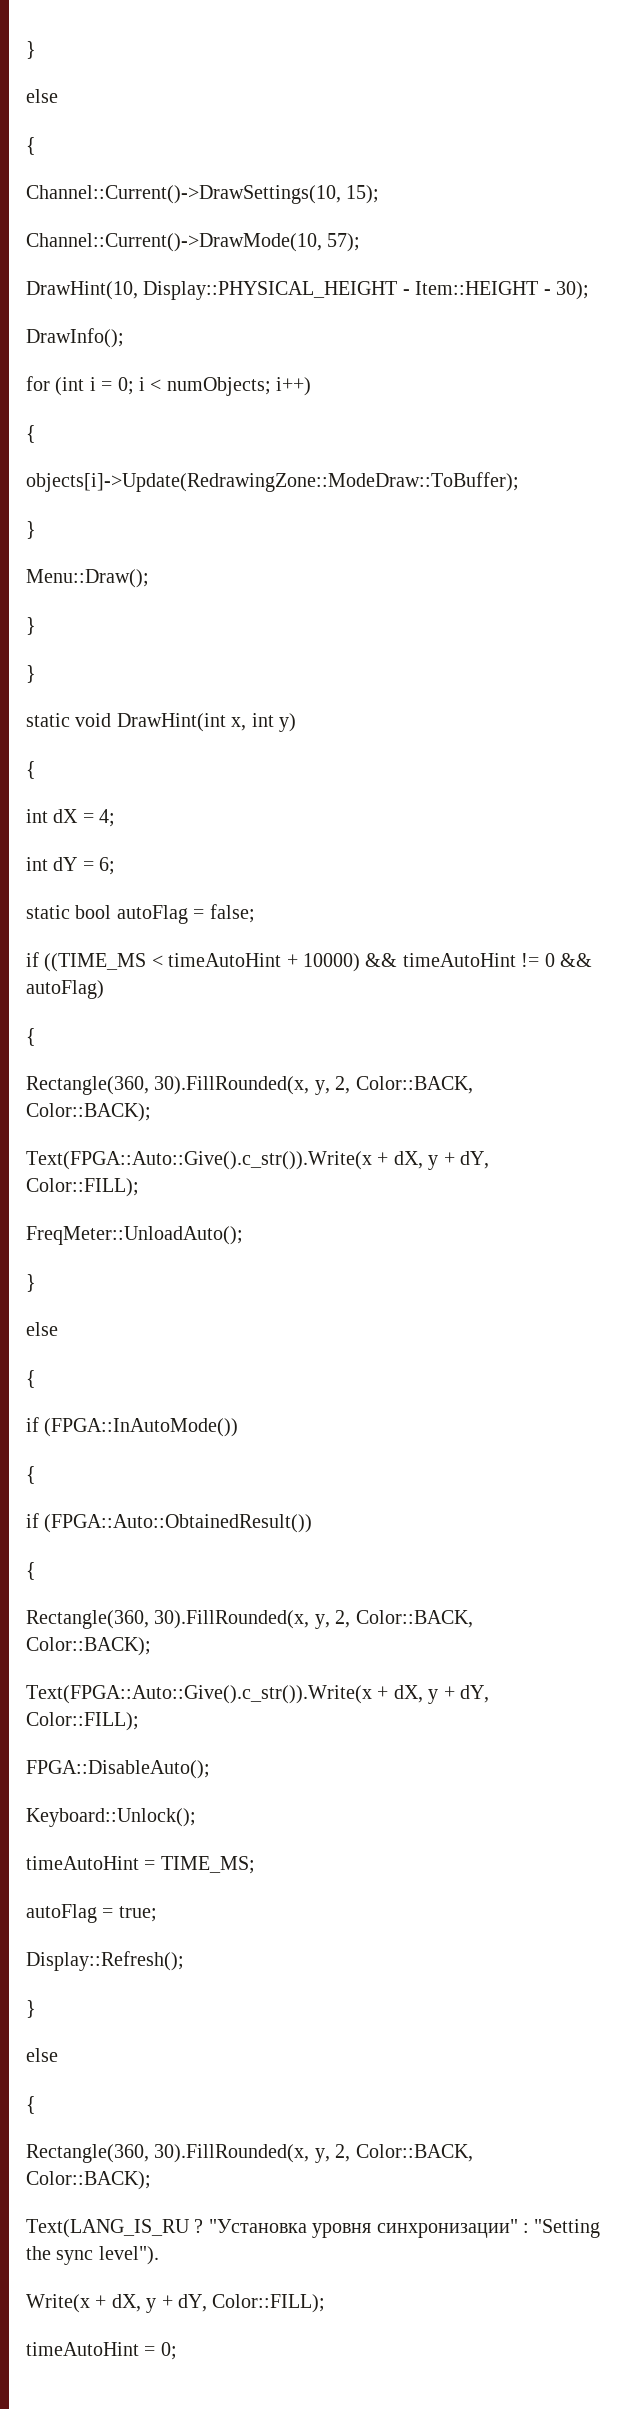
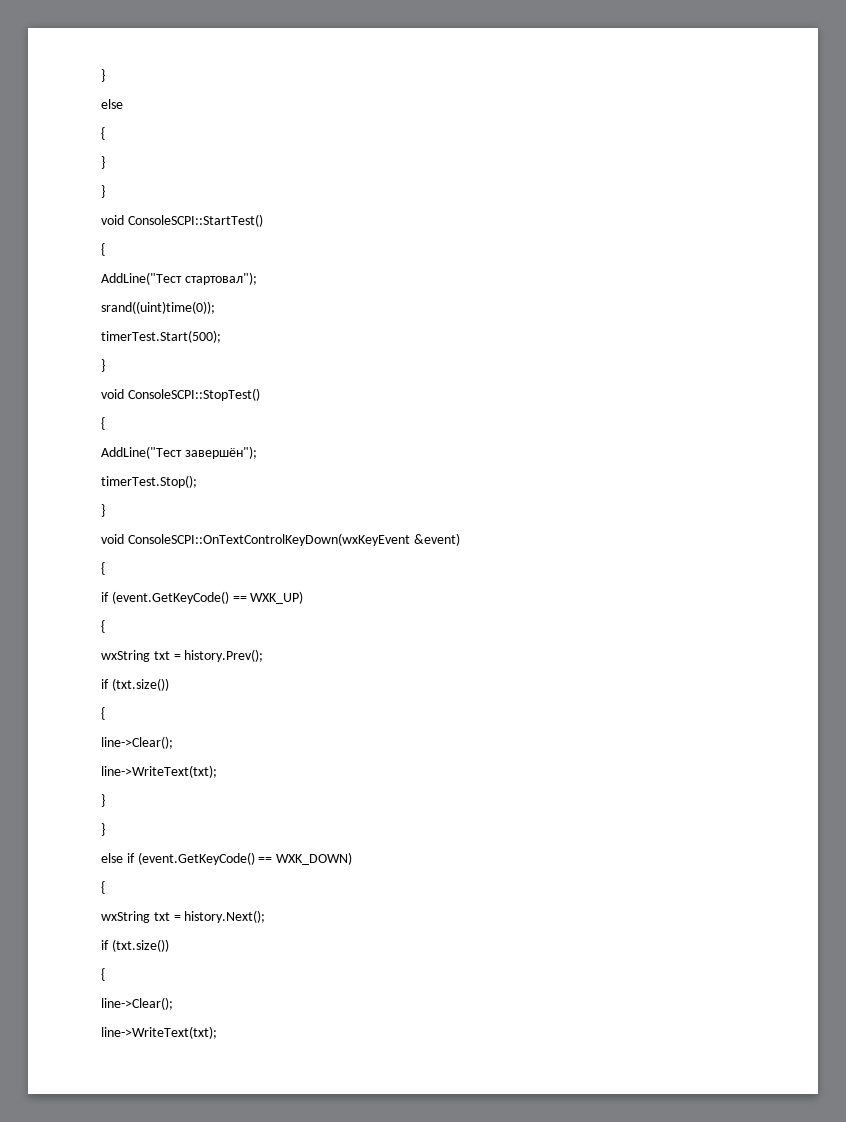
[26,41,36,59] [26,89,58,103] [26,137,36,155] [26,185,380,204] [26,233,361,252] [26,281,589,300] [26,328,124,348] [26,376,312,396] [26,425,36,443] [26,472,519,492] [26,521,36,539] [26,569,149,588] [26,617,36,635] [26,665,36,683] [26,713,296,732] [26,761,36,779] [26,809,116,827] [26,857,116,875] [26,904,255,924] [26,952,592,972] [26,980,104,999] [26,1028,36,1046] [26,1076,473,1095] [26,1103,151,1122] [26,1151,489,1170] [26,1178,139,1197] [26,1226,243,1245] [26,1274,36,1292] [26,1322,58,1336] [26,1370,36,1388] [26,1417,239,1437] [26,1466,36,1484] [26,1513,313,1533] [26,1562,36,1580] [26,1610,473,1629] [26,1637,151,1656] [26,1685,489,1704] [26,1712,139,1731] [26,1760,210,1779] [26,1808,196,1827] [26,1856,255,1874] [26,1904,157,1923] [26,1951,184,1971] [26,2000,36,2018] [26,2048,58,2062] [26,2096,36,2114] [26,2144,473,2163] [26,2171,151,2190] [26,2219,601,2238] [26,2246,159,2265] [26,2294,326,2313] [26,2342,177,2360] } // else // { // Channel::Current()->DrawSettings(10, 15); // Channel::Current()->DrawMode(10, 57); // DrawHint(10, Display::PHYSICAL_HEIGHT - Item::HEIGHT - 30); // DrawInfo(); // for (int i = 0; i < numObjects; i++) // { // objects[i]->Update(RedrawingZone::ModeDraw::ToBuffer); // } // Menu::Draw(); // } // } // static void DrawHint(int x, int y) // { // int dX = 4; // int dY = 6; // static bool autoFlag = false; // if ((TIME_MS < timeAutoHint + 10000) && timeAutoHint != 0 && autoFlag) // { // Rectangle(360, 30).FillRounded(x, y, 2, Color::BACK, Color::BACK); // Text(FPGA::Auto::Give().c_str()).Write(x + dX, y + dY, Color::FILL); // FreqMeter::UnloadAuto(); // } // else // { // if (FPGA::InAutoMode()) // { // if (FPGA::Auto::ObtainedResult()) // { // Rectangle(360, 30).FillRounded(x, y, 2, Color::BACK, Color::BACK); // Text(FPGA::Auto::Give().c_str()).Write(x + dX, y + dY, Color::FILL); // FPGA::DisableAuto(); // Keyboard::Unlock(); // timeAutoHint = TIME_MS; // autoFlag = true; // Display::Refresh(); // } // else // { // Rectangle(360, 30).FillRounded(x, y, 2, Color::BACK, Color::BACK); // Text(LANG_IS_RU ? "Установка уровня синхронизации" : "Setting the sync level"). // Write(x + dX, y + dY, Color::FILL); // timeAutoHint = 0; -> [101,69,105,82] [101,99,123,109] [101,127,105,140] [101,156,105,169] [101,185,105,198] [101,214,263,227] [101,243,105,256] [101,272,257,285] [101,301,215,314] [101,330,221,343] [101,359,105,372] [101,388,260,401] [101,417,105,430] [101,446,257,459] [101,475,197,488] [101,504,105,517] [101,533,460,546] [101,562,105,575] [101,591,304,604] [101,620,105,633] [101,649,264,662] [101,678,169,691] [101,707,105,720] [101,736,173,749] [101,765,217,778] [101,794,105,807] [101,823,105,836] [101,852,353,865] [101,881,105,894] [101,910,266,923] [101,939,169,952] [101,968,105,981] [101,997,173,1010] [101,1026,217,1039] } // else // { // } // } // void ConsoleSCPI::StartTest() // { // AddLine("Тест стартовал"); // srand((uint)time(0)); // timerTest.Start(500); // } // void ConsoleSCPI::StopTest() // { // AddLine("Тест завершён"); // timerTest.Stop(); // } // void ConsoleSCPI::OnTextControlKeyDown(wxKeyEvent &event) // { // if (event.GetKeyCode() == WXK_UP) // { // wxString txt = history.Prev(); // if (txt.size()) // { // line->Clear(); // line->WriteText(txt); // } // } // else if (event.GetKeyCode() == WXK_DOWN) // { // wxString txt = history.Next(); // if (txt.size()) // { // line->Clear(); // line->WriteText(txt);

